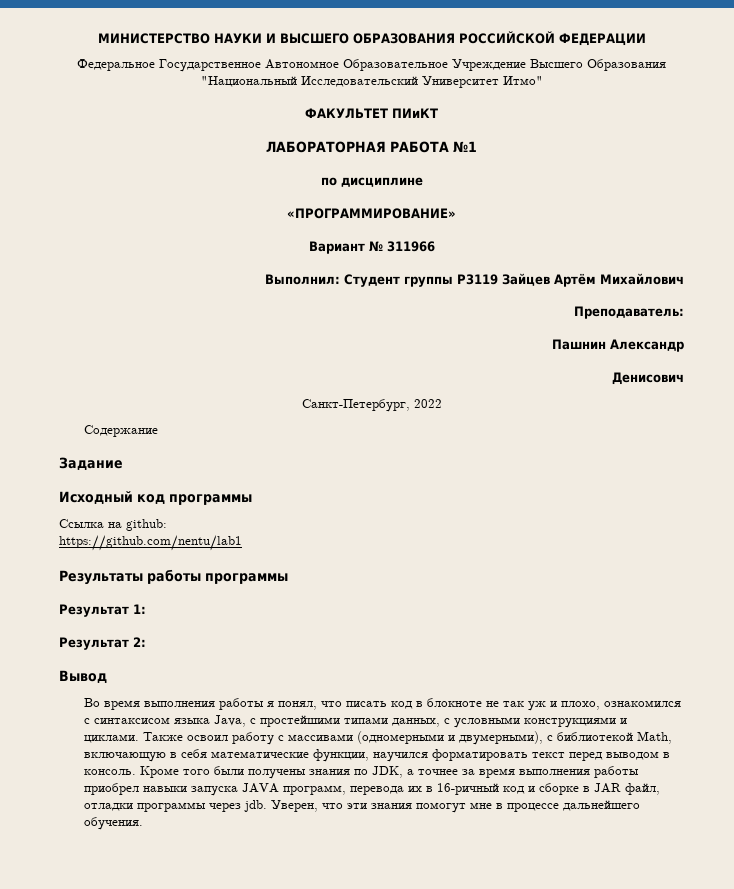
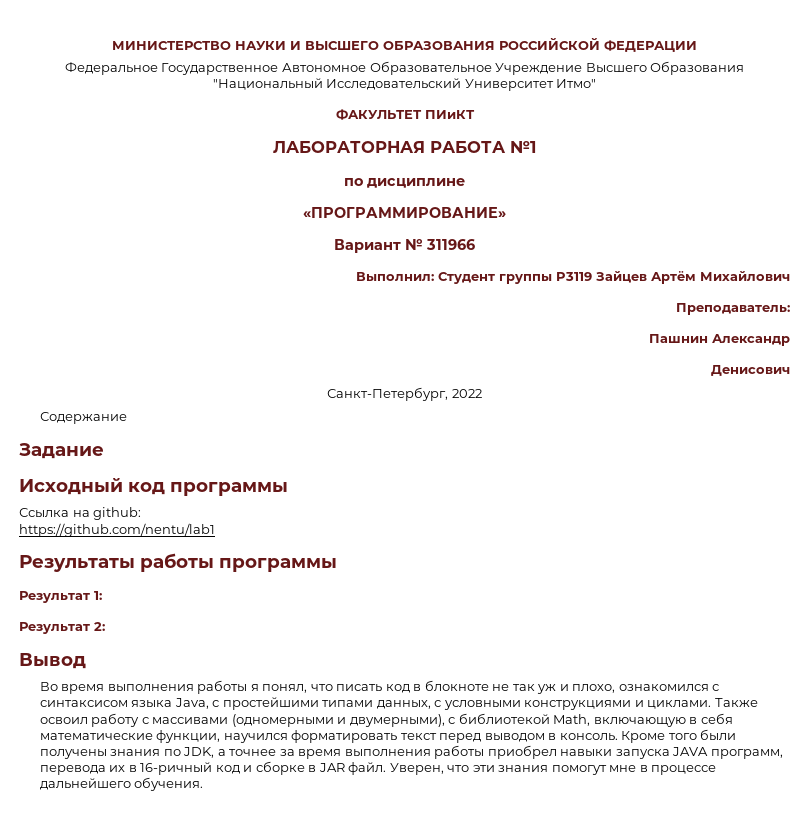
[625,783,661,795] [84,800,268,812] файл, отладки программы через jdb. -> [348,762,387,775] файл.

